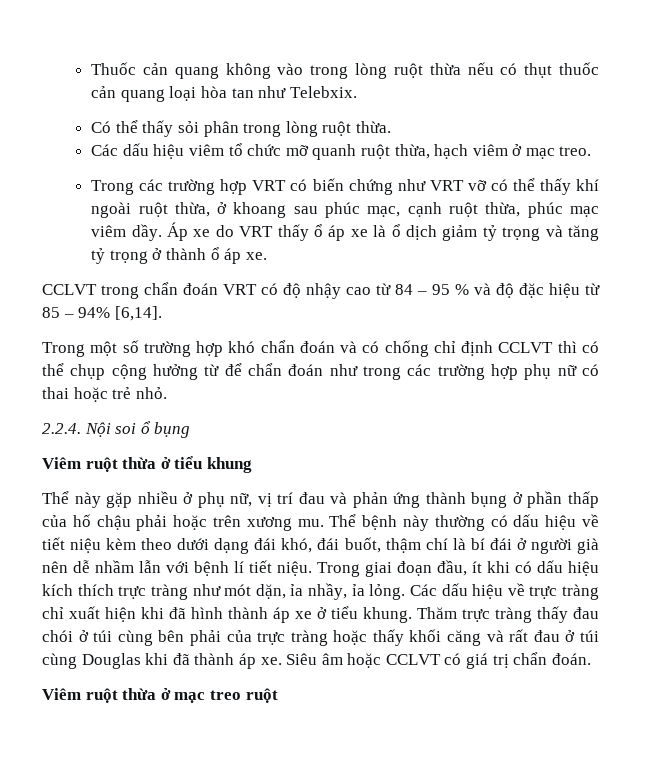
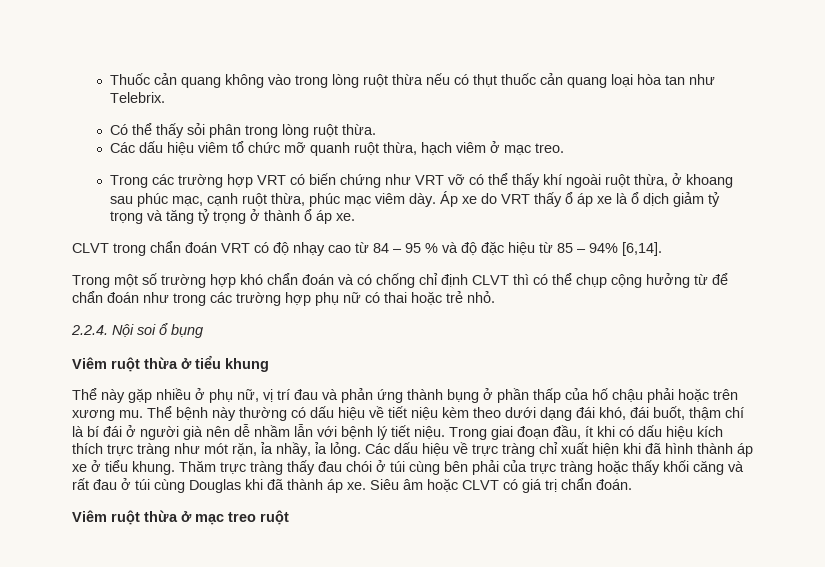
[289,86,357,98] Telebxix. -> [110,92,166,103] Telebrix.
[131,224,162,241] dầy. -> [409,193,437,207] dày.
[42,284,97,295] CCLVT -> [72,243,109,253] CLVT
[306,283,341,299] nhậy -> [293,242,325,256] nhạy
[498,342,554,353] CCLVT -> [472,275,509,285] CLVT
[234,561,244,573] lí -> [377,426,388,440] lý
[255,584,286,599] dặn, -> [232,442,257,456] rặn,
[385,654,441,665] CCLVT -> [462,480,499,490] CLVT

